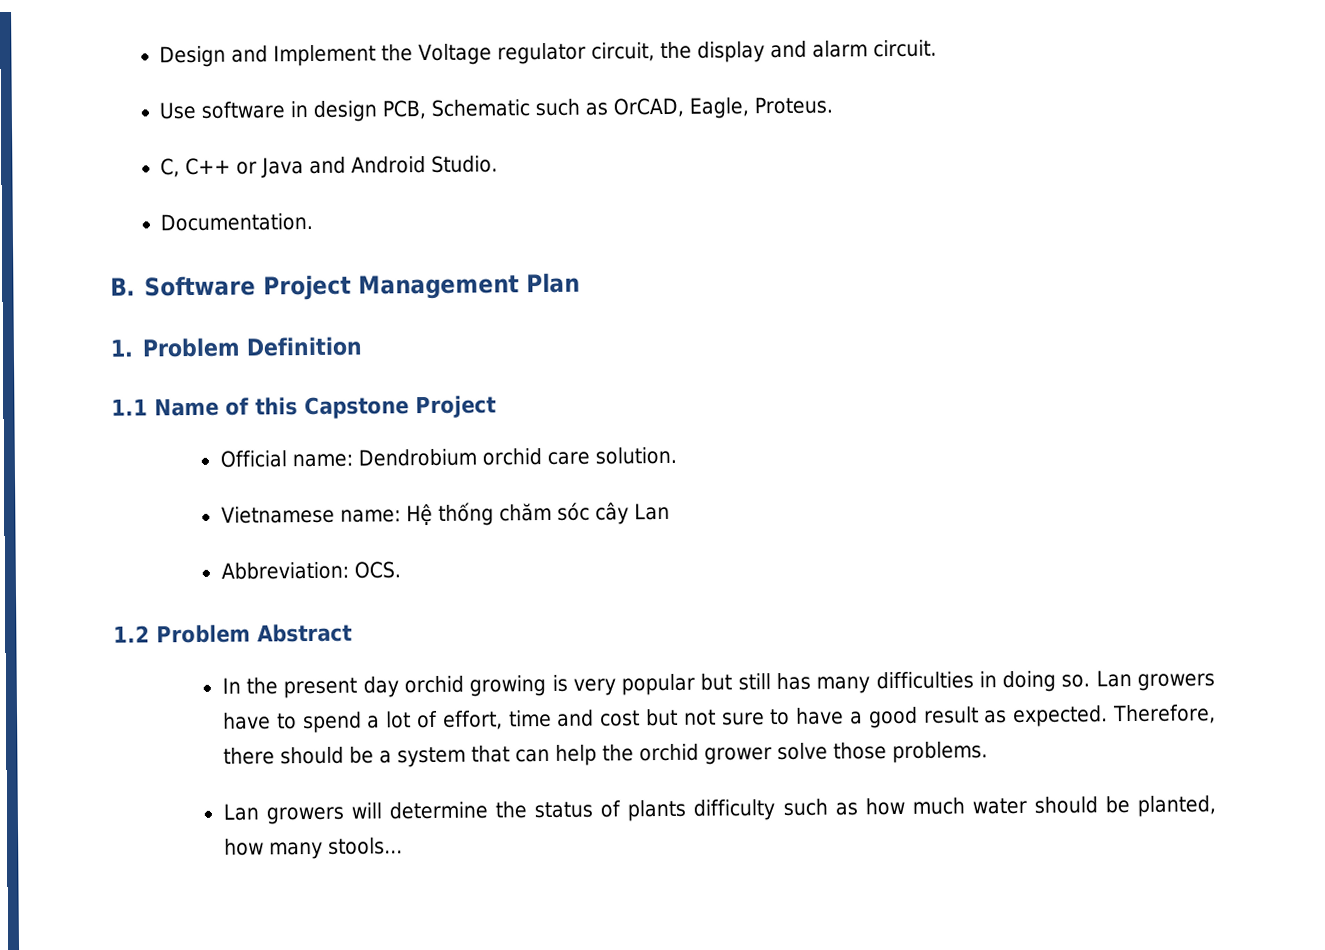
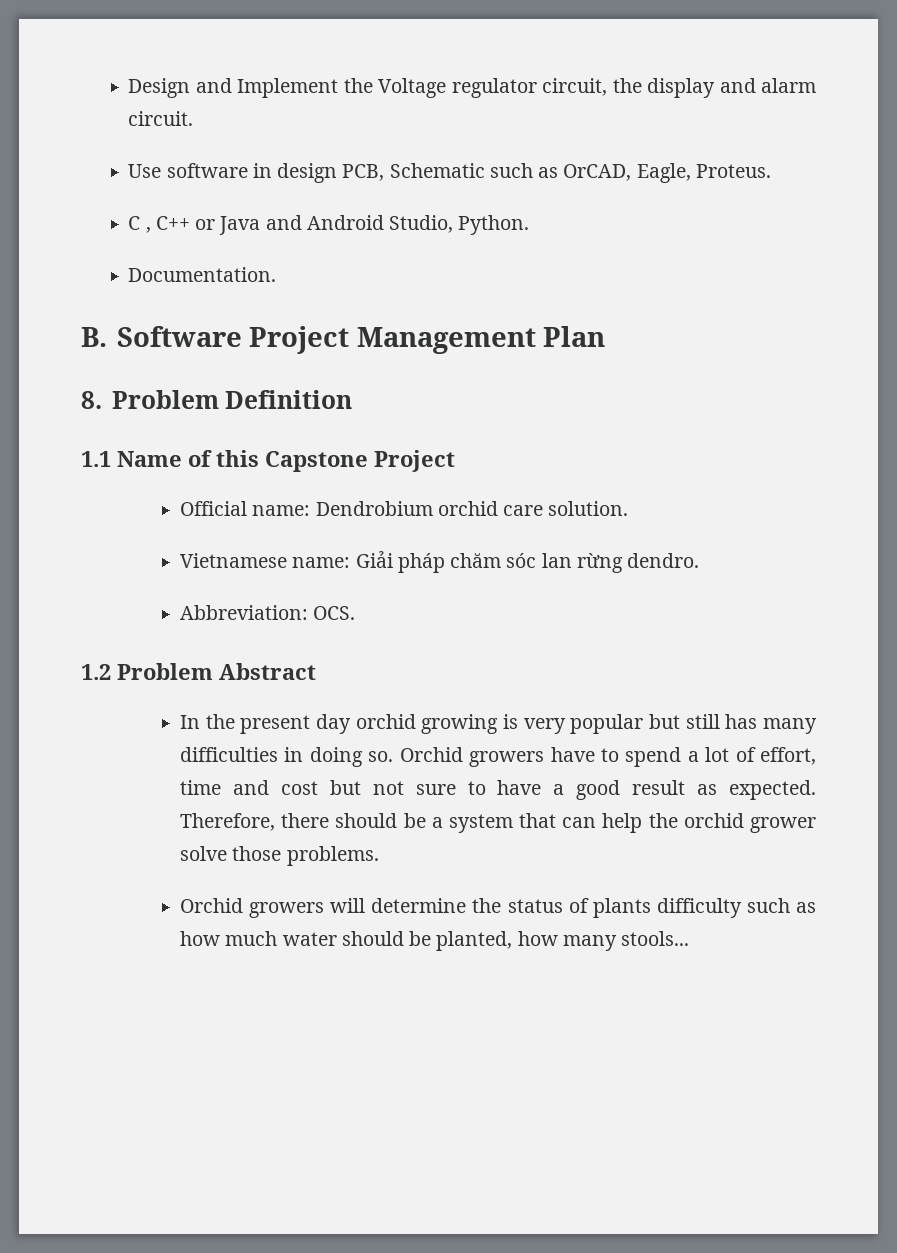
[160,158,181,178] C, -> [128,216,151,233] C ,
[431,155,499,173] Studio. -> [389,215,530,235] Studio, Python.
[110,339,133,357] 1. -> [81,391,102,409] 8.
[405,502,670,526] Hệ thống chăm sóc cây Lan -> [355,551,700,573] Giải pháp chăm sóc lan rừng dendro.
[1095,669,1132,688] Lan -> [399,747,463,762] Orchid
[222,803,259,821] Lan -> [180,898,244,913] Orchid

